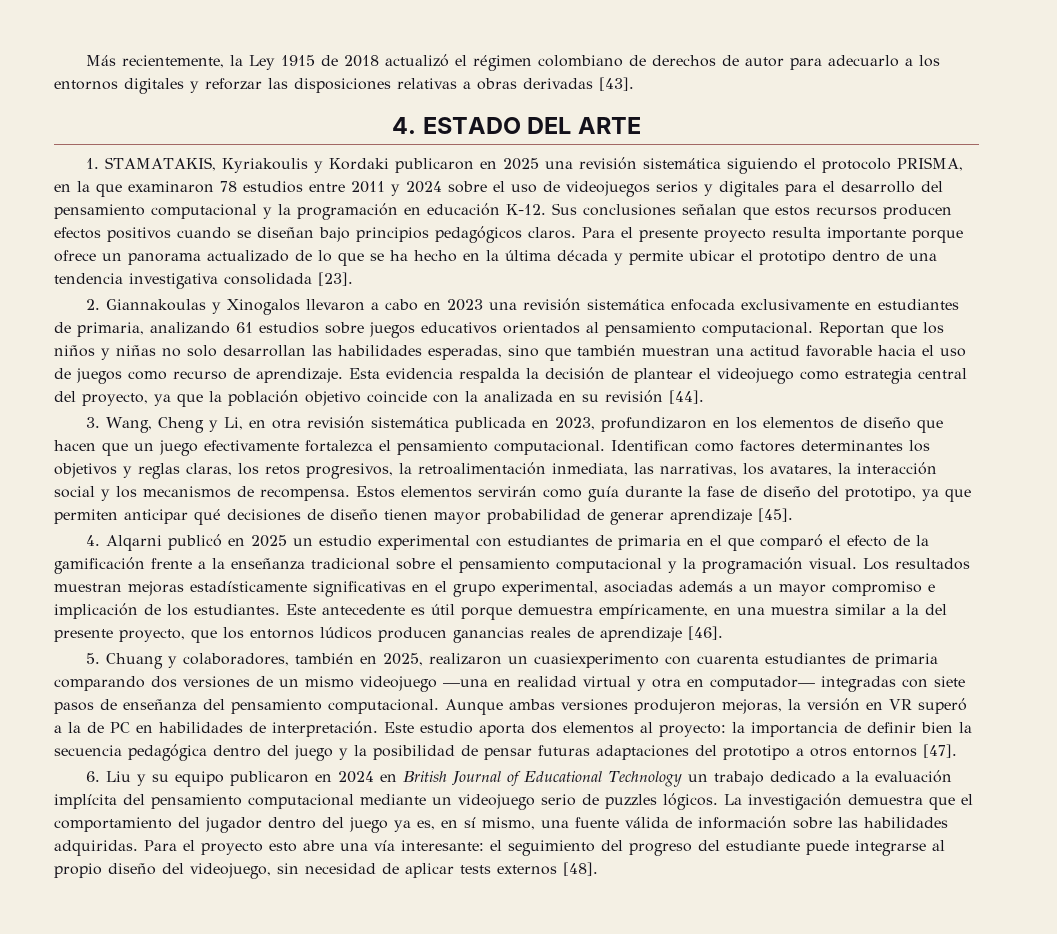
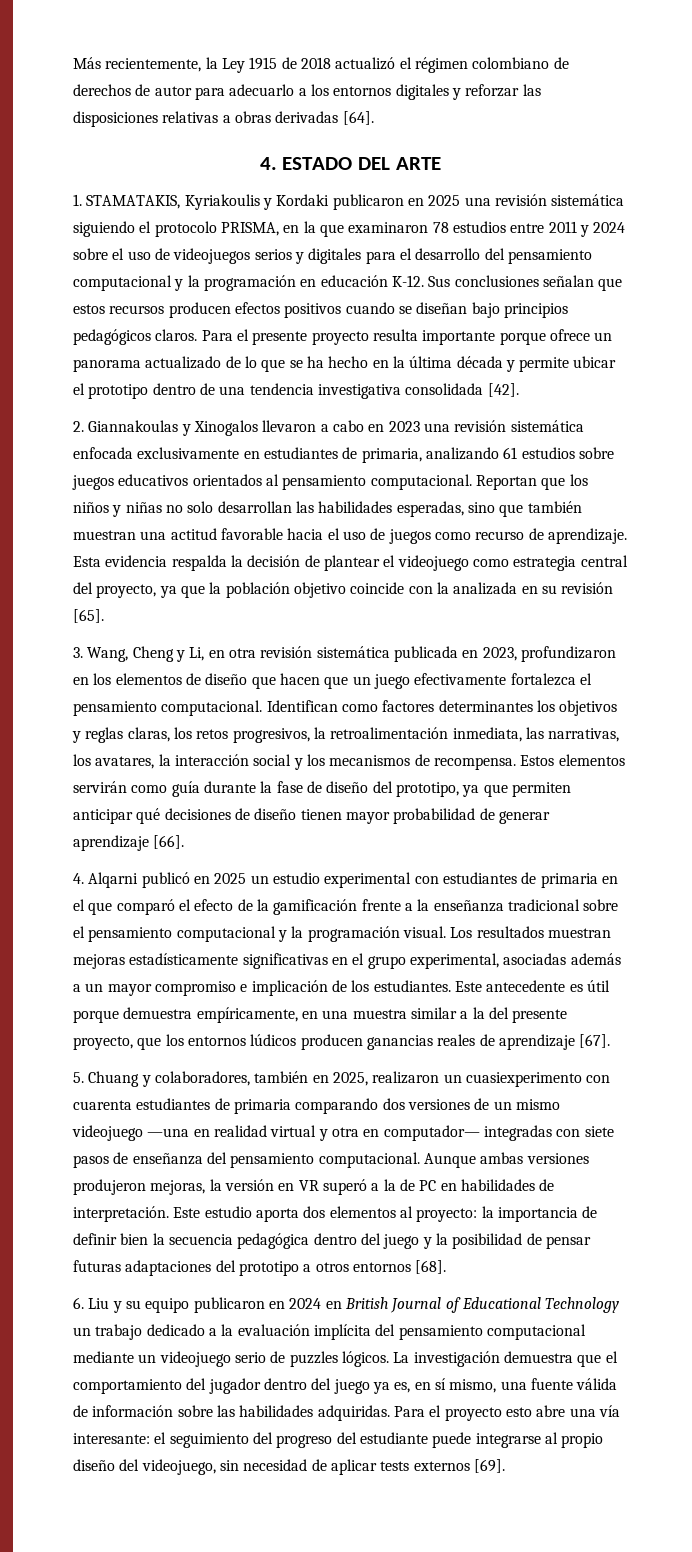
[599,77,634,91] [43]. -> [342,111,374,125] [64].
[318,272,353,286] [23]. -> [487,383,519,397] [42].
[669,390,704,404] [44]. -> [73,609,104,623] [65].
[758,508,793,522] [45]. -> [153,835,185,849] [66].
[688,626,723,640] [46]. -> [579,1034,611,1048] [67].
[923,744,957,758] [47]. -> [415,1260,447,1274] [68].
[563,862,598,876] [48]. -> [473,1459,505,1473] [69].

